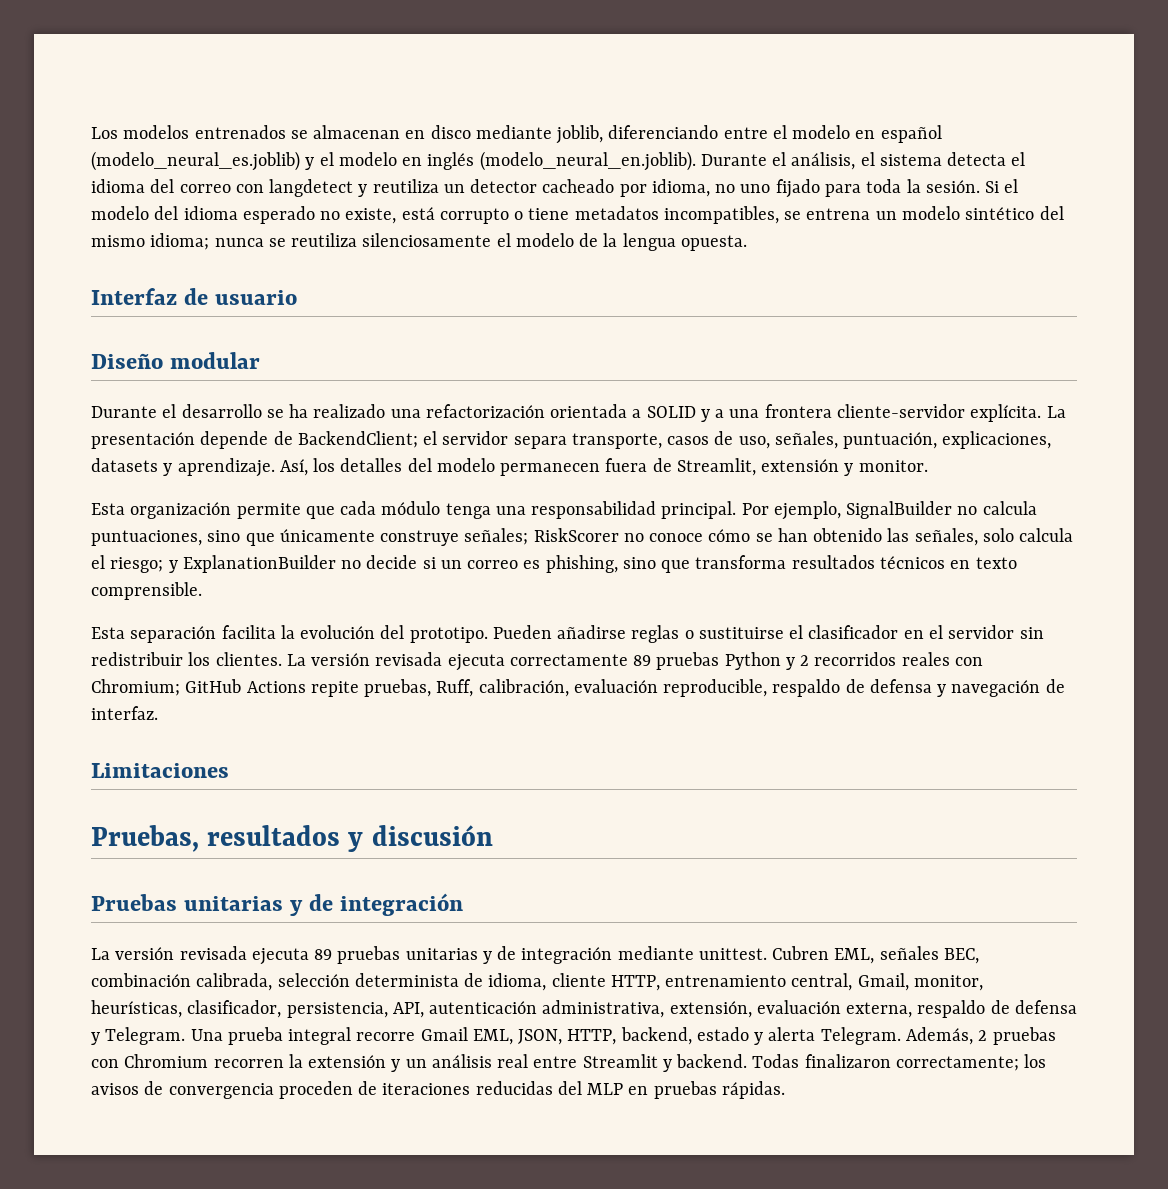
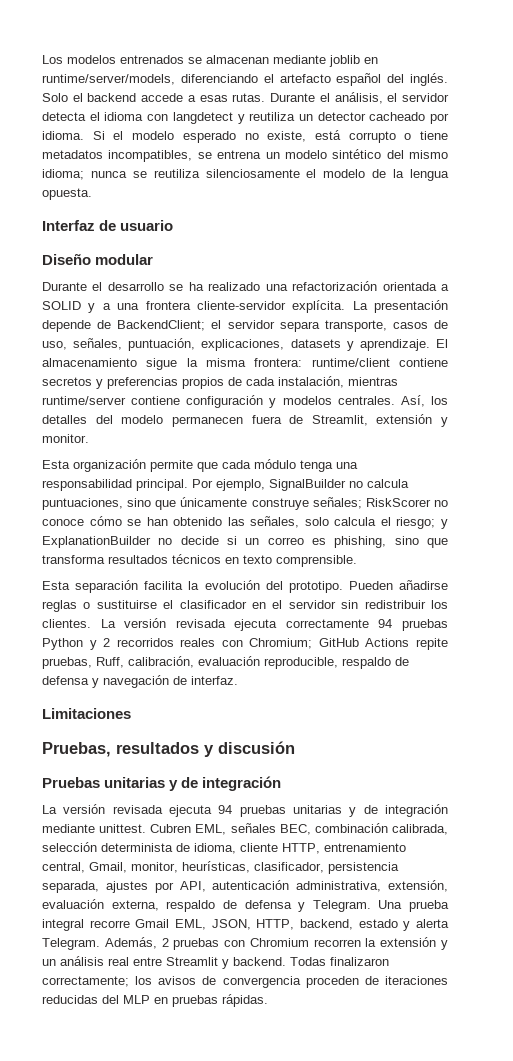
[405,125,942,144] [91,151,696,171] en disco mediante joblib, diferenciando entre el modelo en español (modelo_neural_es.joblib) y el modelo en inglés (modelo_neural_en.joblib). -> [273,55,378,67] [42,73,448,86] [42,93,266,102] mediante joblib en runtime/server/models, diferenciando el artefacto español del inglés. Solo el backend accede a esas rutas.
[879,154,942,166] sistema -> [402,93,450,102] servidor
[150,179,231,193] del correo -> (144, 116) none
[651,179,980,198] idioma, no uno fijado para toda la sesión. -> [42,131,84,140] idioma.
[154,206,238,220] del idioma -> (175, 135) none
(275, 467) none -> [436,339,449,348] [42,358,448,370] [42,376,398,389] [42,395,395,408] El almacenamiento sigue la misma frontera: runtime/client contiene secretos y preferencias propios de cada instalación, mientras runtime/server contiene configuración y modelos centrales.
[633,655,652,666] 89 -> [378,619,393,628] 94
[314,949,333,960] 89 -> [218,805,233,814] 94
[286,1002,388,1018] persistencia, -> [328,862,399,874] [42,881,174,893] persistencia separada, ajustes por

